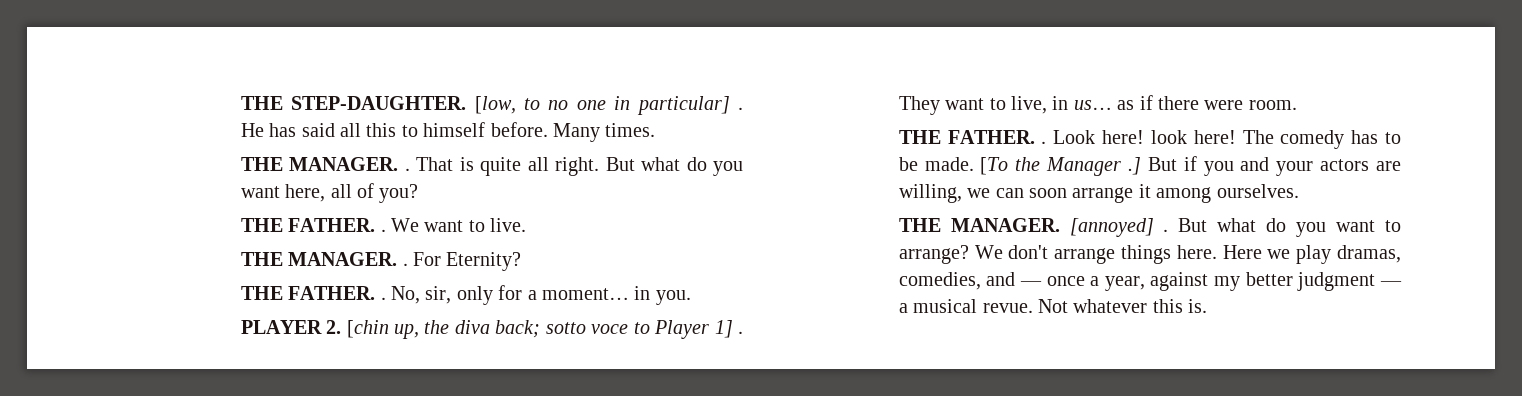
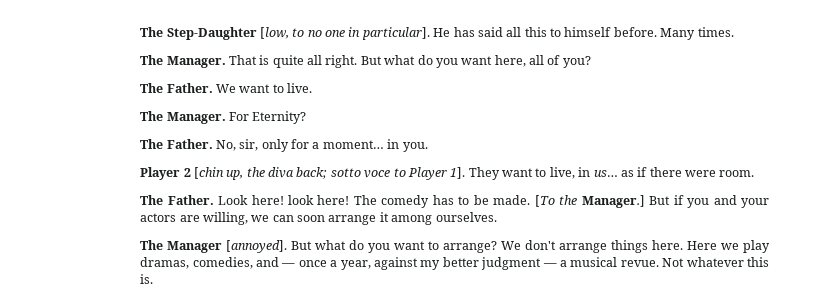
[240,96,467,110] THE STEP-DAUGHTER. -> [140,27,257,40] The Step-Daughter
[636,96,743,115] particular] . -> [361,27,430,40] particular].
[240,157,410,171] THE MANAGER. . -> [140,55,226,68] The Manager.
[240,218,386,232] THE FATHER. . -> [140,83,213,93] The Father.
[240,252,408,266] THE MANAGER. . -> [140,111,226,124] The Manager.
[240,286,386,300] THE FATHER. . -> [140,139,213,149] The Father.
[240,320,342,334] PLAYER 2. -> [140,167,191,180] Player 2
[714,320,743,338] 1] . -> [450,167,466,179] 1].
[898,130,1047,144] THE FATHER. . -> [140,195,214,205] The Father.
[1046,157,1142,176] Manager .] -> [581,195,645,208] Manager.]
[898,218,1169,237] THE MANAGER. [annoyed] . -> [140,240,288,253] The Manager [annoyed].

